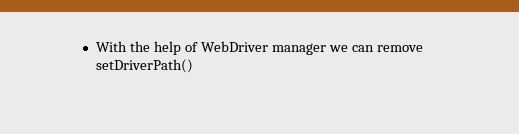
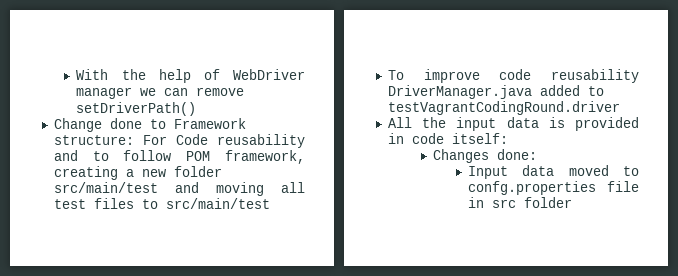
(194, 66) none -> [53,118,246,132] [53,134,305,148] [53,150,305,164] [53,166,222,180] [53,182,305,196] [53,198,270,209] [387,69,639,83] [387,85,604,99] [387,101,620,115] [387,117,639,131] [387,133,508,144] [432,149,537,163] [467,165,639,179] [467,181,639,195] [467,197,572,208] // Change done to Framework structure: For Code reusability and to follow POM framework, creating a new folder src/main/test and moving all test files to src/main/test // To improve code reusability DriverManager.java added to testVagrantCodingRound.driver // All the input data is provided in code itself: // Changes done: // Input data moved to confg.properties file in src folder

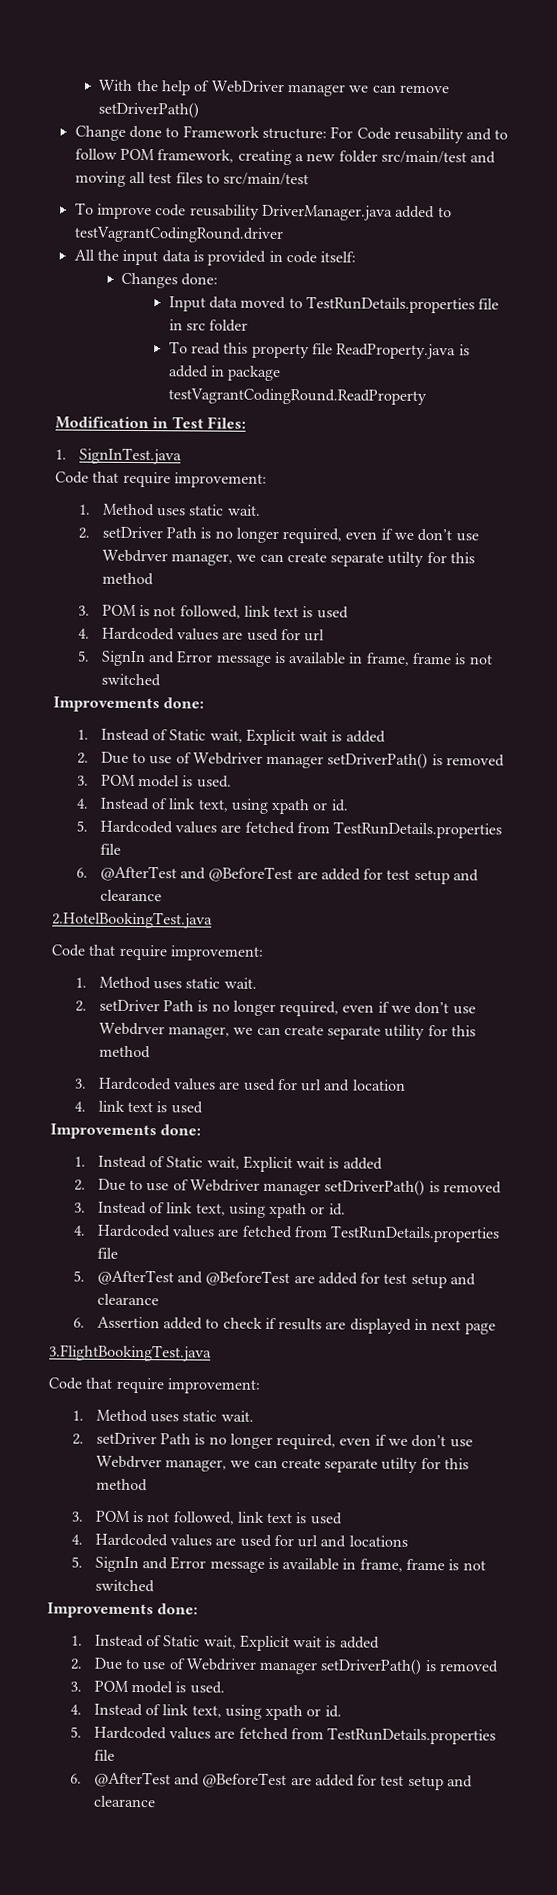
[467,181,596,195] confg.properties -> [306,296,476,314] TestRunDetails.properties
(572, 202) none -> [168,341,470,360] [167,365,282,382] [167,388,427,406] [55,416,246,430] [55,447,182,465] [55,471,267,488] [78,503,261,517] [77,526,479,544] [101,549,476,568] [101,572,154,586] [77,604,349,619] [77,627,326,642] [76,650,493,667] [100,673,161,687] [53,696,205,713] [76,728,386,746] [76,751,506,770] [76,774,232,788] [75,797,349,815] [75,820,503,839] [99,843,121,855] [75,865,480,885] [99,889,162,902] [52,911,213,929] [51,944,264,961] [74,976,257,990] [74,999,476,1017] [98,1022,477,1041] [98,1045,151,1059] [74,1077,406,1092] [73,1100,203,1114] [50,1123,202,1140] [73,1155,383,1173] [73,1178,503,1197] [73,1201,346,1219] [72,1224,501,1243] [96,1247,118,1259] [72,1269,477,1289] [96,1293,159,1306] [72,1316,496,1335] [49,1344,212,1362] [48,1377,260,1394] [71,1409,254,1423] [71,1432,473,1450] [95,1455,470,1473] [95,1478,148,1492] [70,1510,343,1525] [70,1533,408,1548] [70,1556,486,1573] [94,1579,155,1593] [47,1602,199,1619] [70,1634,380,1652] [69,1657,500,1676] [69,1680,225,1694] [69,1703,342,1721] [69,1726,497,1745] [93,1749,115,1761] [69,1771,474,1791] [92,1795,156,1808] // To read this property file ReadProperty.java is added in package testVagrantCodingRound.ReadProperty // Modification in Test Files: // 1. SignInTest.java // Code that require improvement: // 1. Method uses static wait. // 2. setDriver Path is no longer required, even if we don’t use Webdrver manager, we can create separate utilty for this method // 3. POM is not followed, link text is used // 4. Hardcoded values are used for url // 5. SignIn and Error message is available in frame, frame is not switched // Improvements done: // 1. Instead of Static wait, Explicit wait is added // 2. Due to use of Webdriver manager setDriverPath() is removed // 3. POM model is used. // 4. Instead of link text, using xpath or id. // 5. Hardcoded values are fetched from TestRunDetails.properties file // 6. @AfterTest and @BeforeTest are added for test setup and clearance // 2.HotelBookingTest.java // Code that require improvement: // 1. Method uses static wait. // 2. setDriver Path is no longer required, even if we don’t use Webdrver manager, we can create separate utility for this method // 3. Hardcoded values are used for url and location // 4. link text is used // Improvements done: // 1. Instead of Static wait, Explicit wait is added // 2. Due to use of Webdriver manager setDriverPath() is removed // 3. Instead of link text, using xpath or id. // 4. Hardcoded values are fetched from TestRunDetails.properties file // 5. @AfterTest and @BeforeTest are added for test setup and clearance // 6. Assertion added to check if results are displayed in next page // 3.FlightBookingTest.java // Code that require improvement: // 1. Method uses static wait. // 2. setDriver Path is no longer required, even if we don’t use Webdrver manager, we can create separate utilty for this method // 3. POM is not followed, link text is used // 4. Hardcoded values are used for url and locations // 5. SignIn and Error message is available in frame, frame is not switched // Improvements done: // 1. Instead of Static wait, Explicit wait is added // 2. Due to use of Webdriver manager setDriverPath() is removed // 3. POM model is used. // 4. Instead of link text, using xpath or id. // 5. Hardcoded values are fetched from TestRunDetails.properties file // 6. @AfterTest and @BeforeTest are added for test setup and clearance

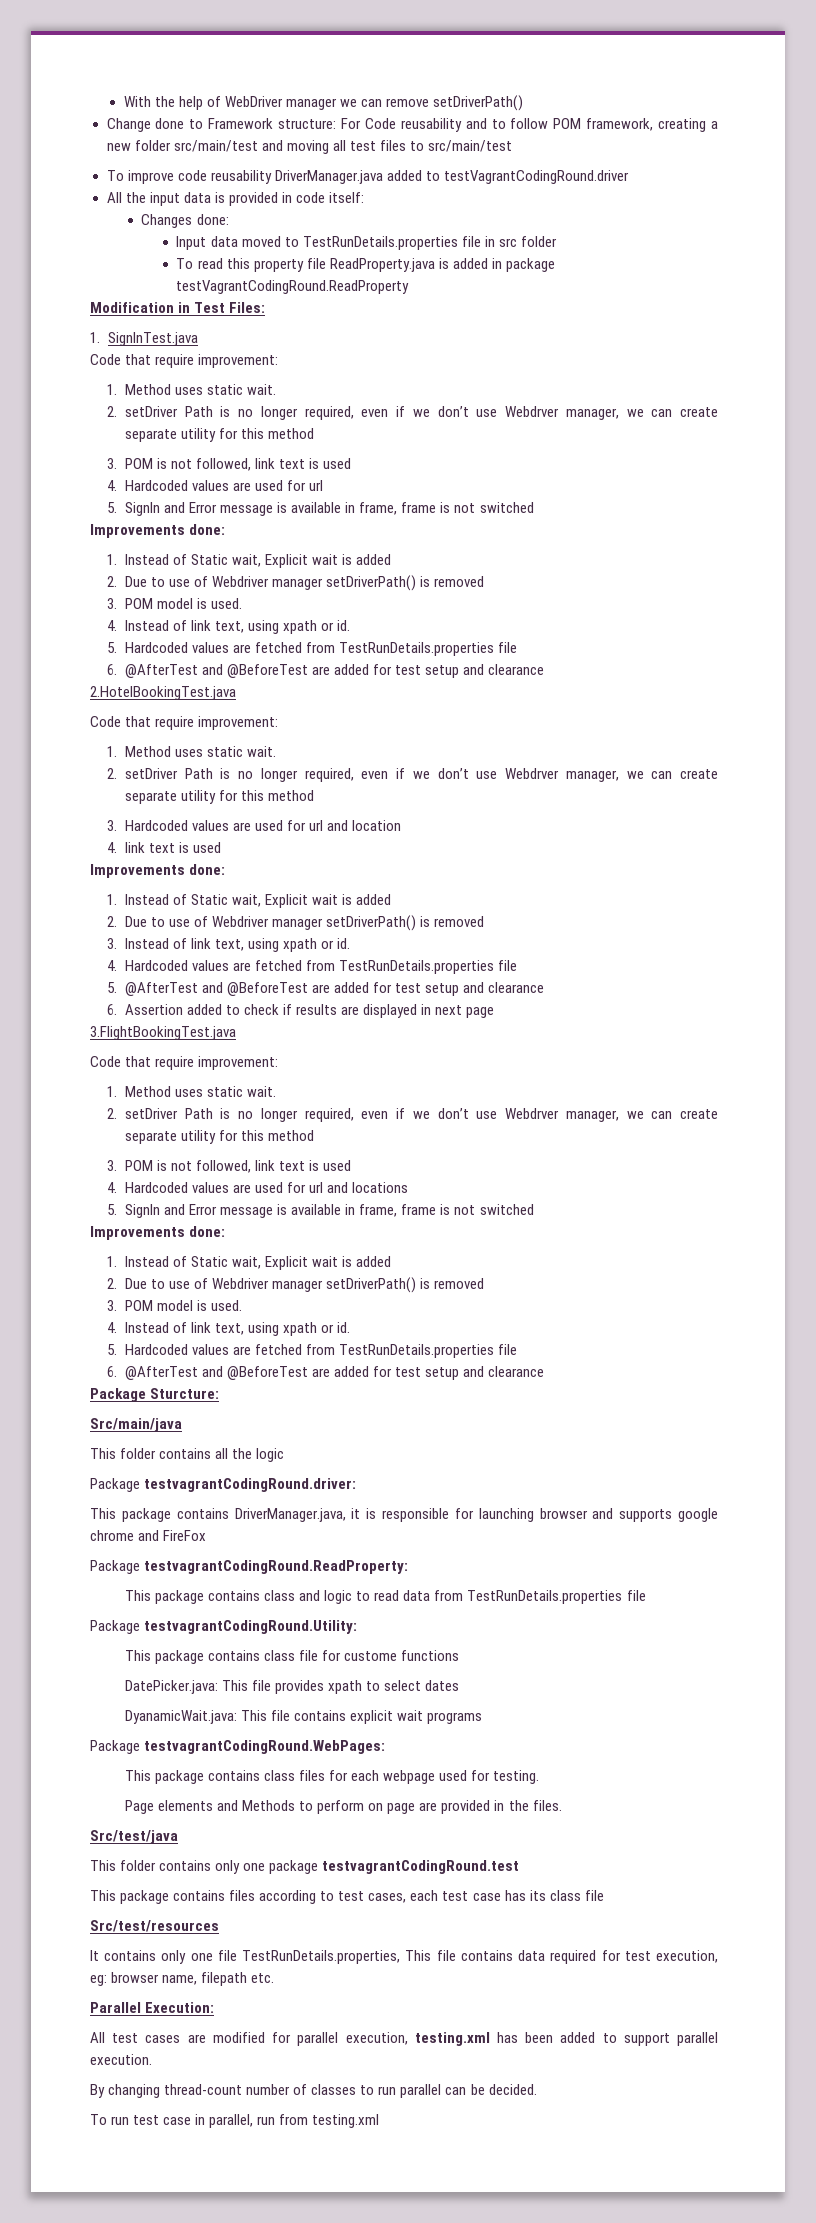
[387,551,425,568] utilty -> [181,428,217,442] utility
[381,1457,419,1473] utilty -> [181,1130,217,1144] utility
(156, 1801) none -> [90,1388,220,1402] [90,1418,182,1432] [90,1448,285,1462] [90,1478,357,1492] [90,1508,718,1522] [90,1530,207,1541] [90,1560,409,1574] [124,1590,646,1604] [90,1620,358,1634] [124,1650,460,1664] [124,1680,460,1694] [124,1710,483,1724] [90,1740,386,1754] [124,1770,540,1784] [124,1800,562,1814] [90,1830,178,1844] [90,1860,520,1874] [90,1890,604,1904] [90,1920,219,1932] [90,1950,718,1964] [90,1972,275,1986] [90,2002,215,2013] [90,2032,718,2046] [90,2054,152,2065] [90,2084,537,2098] [90,2114,380,2128] // Package Sturcture: // Src/main/java // This folder contains all the logic // Package testvagrantCodingRound.driver: // This package contains DriverManager.java, it is responsible for launching browser and supports google chrome and FireFox // Package testvagrantCodingRound.ReadProperty: // This package contains class and logic to read data from TestRunDetails.properties file // Package testvagrantCodingRound.Utility: // This package contains class file for custome functions // DatePicker.java: This file provides xpath to select dates // DyanamicWait.java: This file contains explicit wait programs // Package testvagrantCodingRound.WebPages: // This package contains class files for each webpage used for testing. // Page elements and Methods to perform on page are provided in the files. // Src/test/java // This folder contains only one package testvagrantCodingRound.test // This package contains files according to test cases, each test case has its class file // Src/test/resources // It contains only one file TestRunDetails.properties, This file contains data required for test execution, eg: browser name, filepath etc. // Parallel Execution: // All test cases are modified for parallel execution, testing.xml has been added to support parallel execution. // By changing thread-count number of classes to run parallel can be decided. // To run test case in parallel, run from testing.xml

